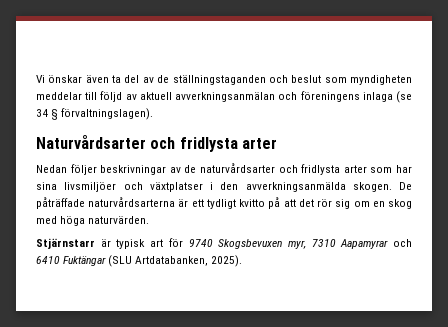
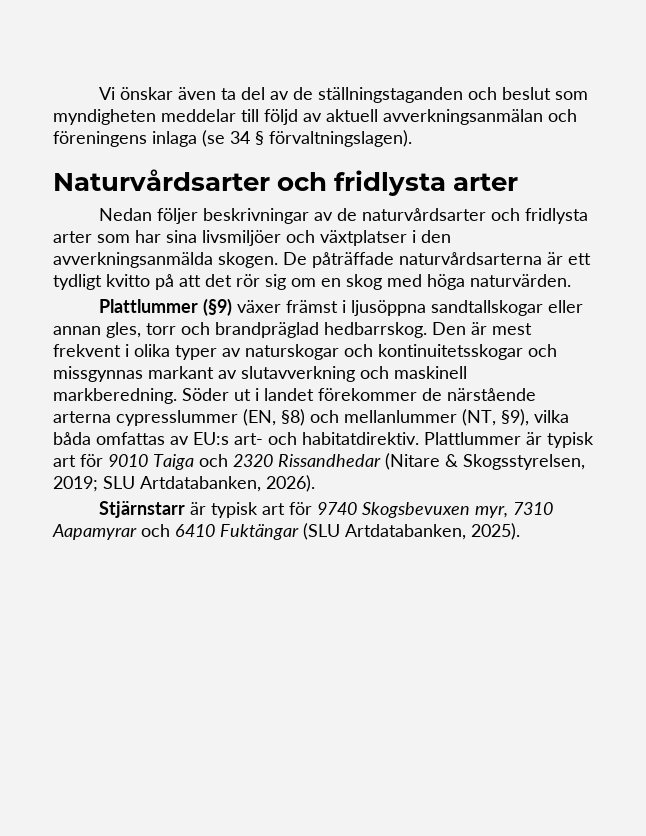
(150, 220) none -> [99,298,584,316] [53,322,532,338] [53,344,557,360] [53,366,467,382] [53,388,536,404] [53,409,569,426] [53,432,594,448] [53,453,585,470] [53,475,315,492] // Plattlummer (§9) växer främst i ljusöppna sandtallskogar eller annan gles, torr och brandpräglad hedbarrskog. Den är mest frekvent i olika typer av naturskogar och kontinuitetsskogar och missgynnas markant av slutavverkning och maskinell markberedning. Söder ut i landet förekommer de närstående arterna cypresslummer (EN, §8) och mellanlummer (NT, §9), vilka båda omfattas av EU:s art- och habitatdirektiv. Plattlummer är typisk art för 9010 Taiga och 2320 Rissandhedar (Nitare & Skogsstyrelsen, 2019; SLU Artdatabanken, 2026).

